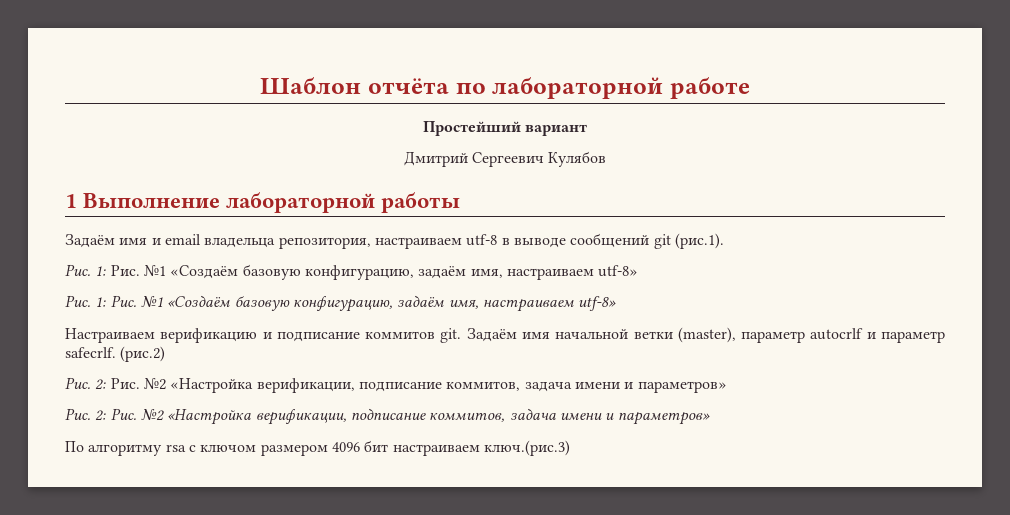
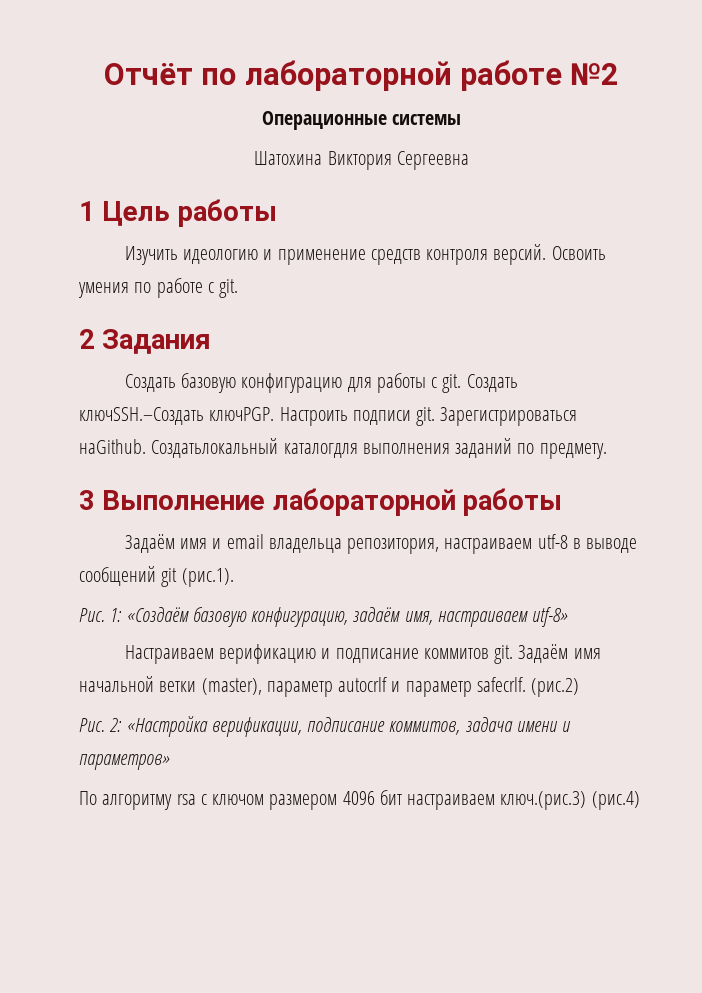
[260,77,449,94] Шаблон отчёта -> [104,63,194,85] Отчёт
[422,121,588,136] [403,151,607,167] [65,194,77,208] // Простейший вариант // Дмитрий Сергеевич Кулябов // 1 -> [569,63,619,85] [261,111,462,130] [254,151,469,170] [79,199,277,227] [124,244,606,265] [78,278,239,298] [79,329,212,354] [124,373,518,393] [79,407,578,426] [79,438,607,459] [79,490,95,510] №2 // Операционные системы // Шатохина Виктория Сергеевна // 1 Цель работы // Изучить идеологию и применение средств контроля версий. Освоить умения по работе с git. // 2 Задания // Создать базовую конфигурацию для работы с git. Создать ключSSH.–Создать ключPGP. Настроить подписи git. Зарегистрироваться наGithub. Создатьлокальный каталогдля выполнения заданий по предмету. // 3
[110,264,639,280] [65,295,163,307] Рис. №1 «Создаём базовую конфигурацию, задаём имя, настраиваем utf-8» // Рис. 1: Рис. №1 -> (123, 615) none
[110,378,727,393] [65,408,165,421] Рис. №2 «Настройка верификации, подписание коммитов, задача имени и параметров» // Рис. 2: Рис. №2 -> (123, 725) none
(570, 448) none -> [591,791,640,810] (рис.4)

